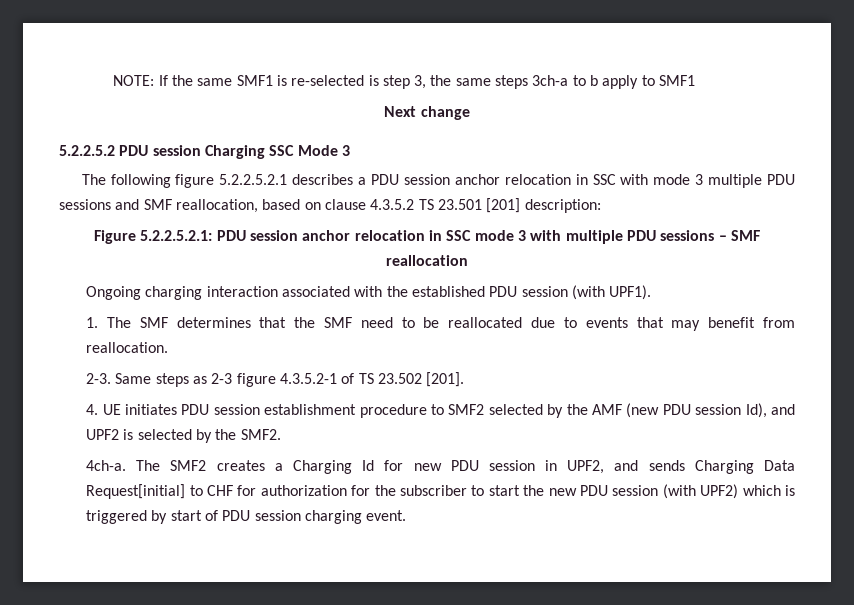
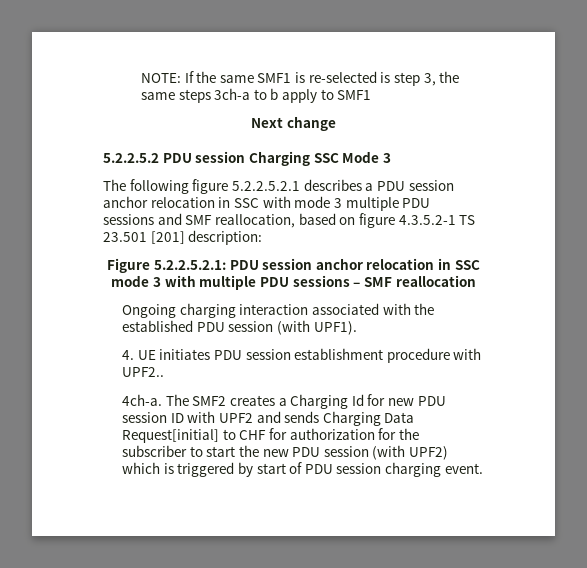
[324,199,415,210] clause 4.3.5.2 -> [358,213,456,228] figure 4.3.5.2-1
[86,317,795,331] [86,342,169,353] [86,372,465,387] // 1. The SMF determines that the SMF need to be reallocated due to events that may benefit from reallocation. // 2-3. Same steps as 2-3 figure 4.3.5.2-1 of TS 23.502 [201]. -> (357, 328) none
[430,403,796,418] [86,429,281,443] to SMF2 selected by the AMF (new PDU session Id), and UPF2 is selected by the SMF2. -> [453,348,482,360] [121,367,164,377] with UPF2..
[545,460,605,474] in UPF2, -> [170,411,253,423] ID with UPF2

